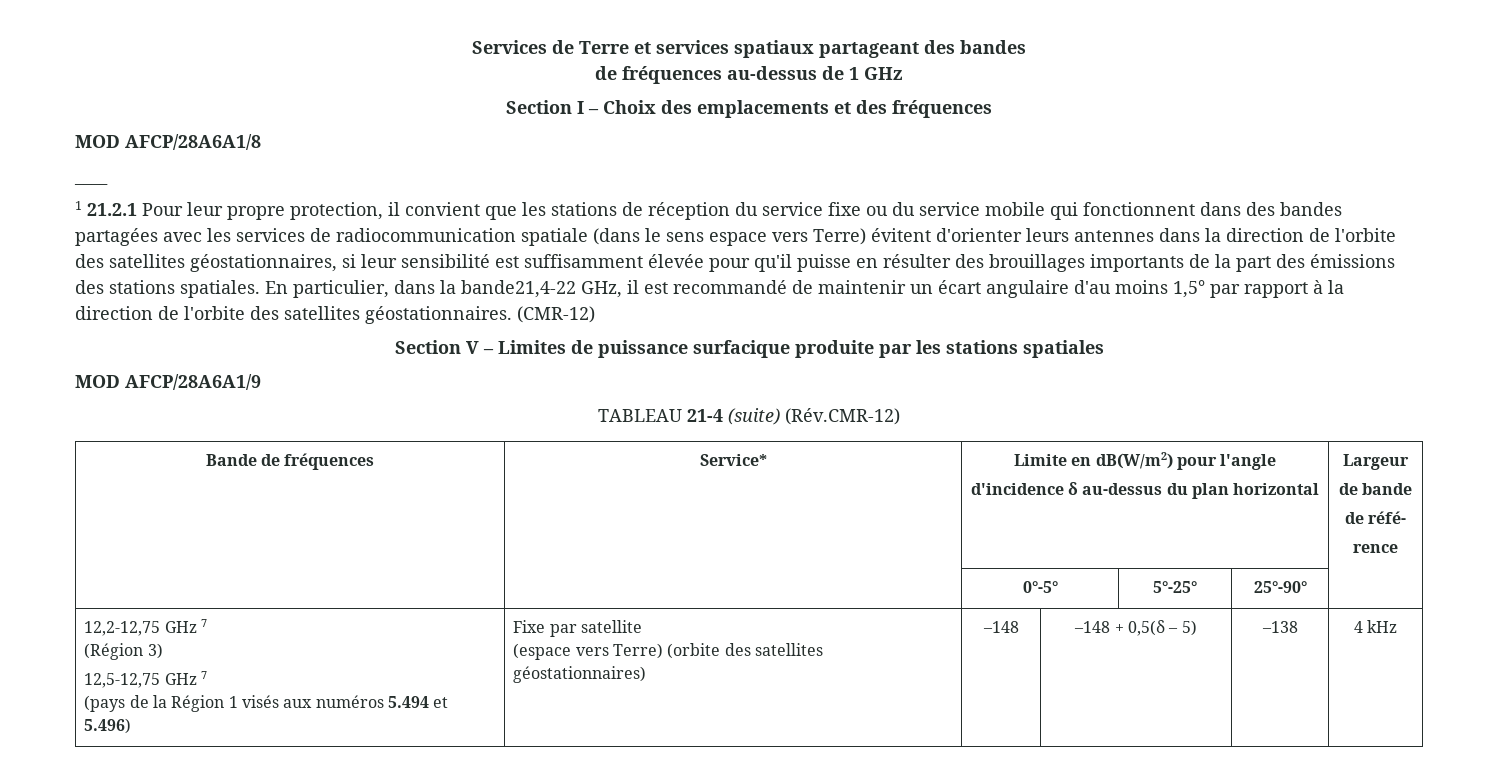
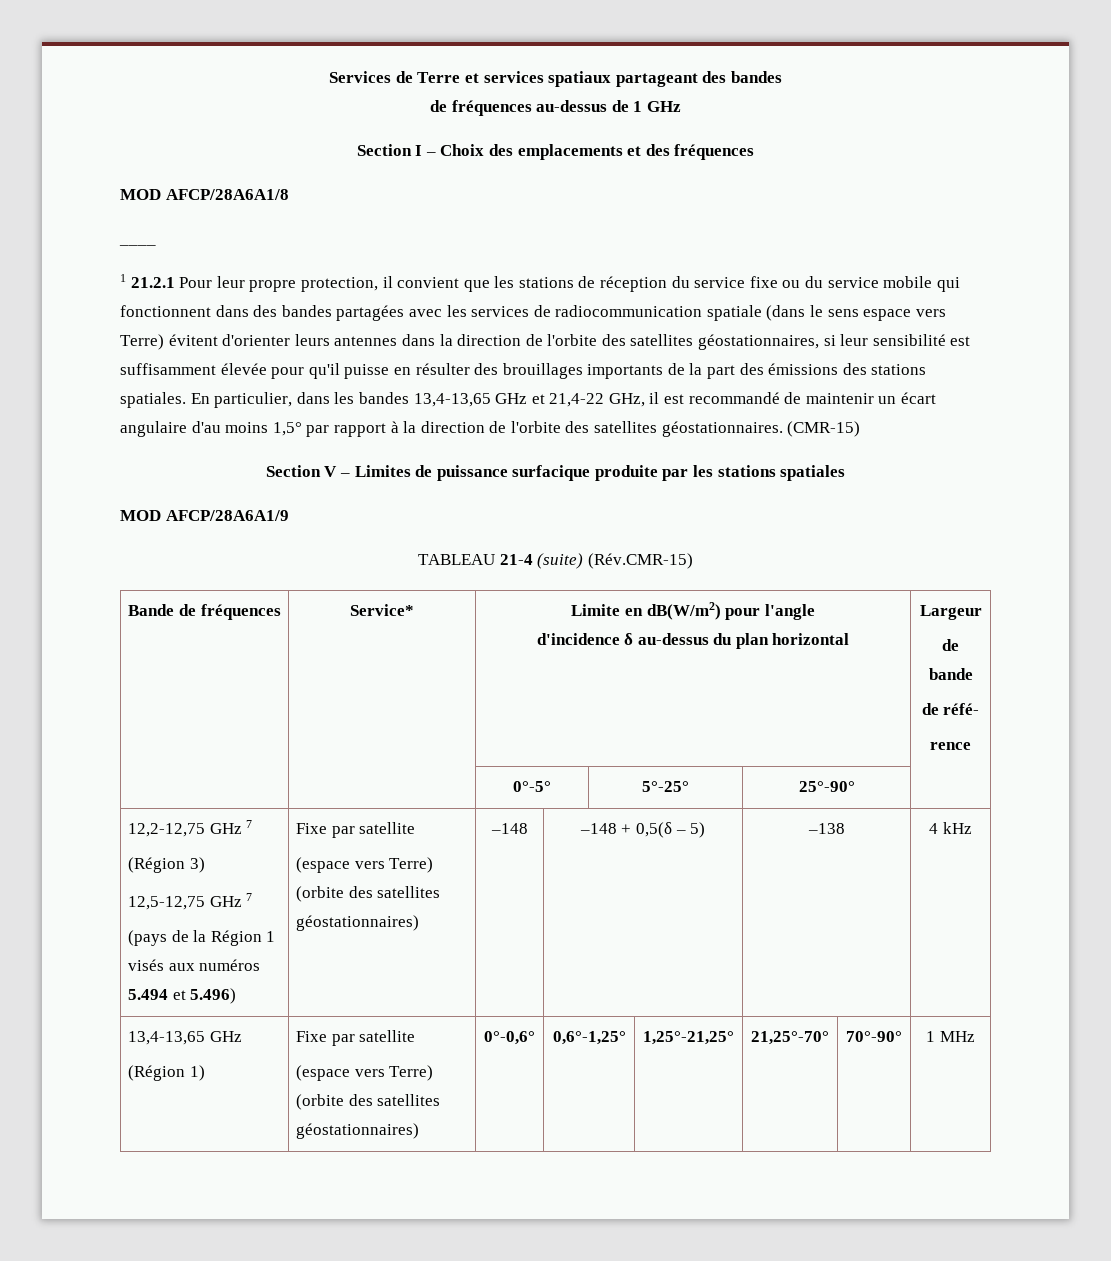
[440,280,576,298] la bande21,4-22 -> [334,392,605,407] les bandes 13,4-13,65 GHz et 21,4-22
[517,306,595,323] (CMR-12) -> [787,421,861,437] (CMR-15)
[785,408,900,425] (Rév.CMR-12) -> [587,553,693,569] (Rév.CMR-15)
(1398, 626) none -> [128,1031,242,1045] [128,1065,205,1081] [296,1030,416,1046] [296,1065,434,1081] [296,1094,441,1110] [296,1123,420,1139] [484,1031,535,1045] [552,1031,626,1045] [643,1031,735,1045] [751,1031,830,1045] [846,1031,902,1042] [926,1031,975,1042] // 13,4-13,65 GHz // (Région 1) | Fixe par satellite // (espace vers Terre) (orbite des satellites géostationnaires) | 0°-0,6° | 0,6°-1,25° | 1,25°-21,25° | 21,25°-70° | 70°-90° | 1 MHz

